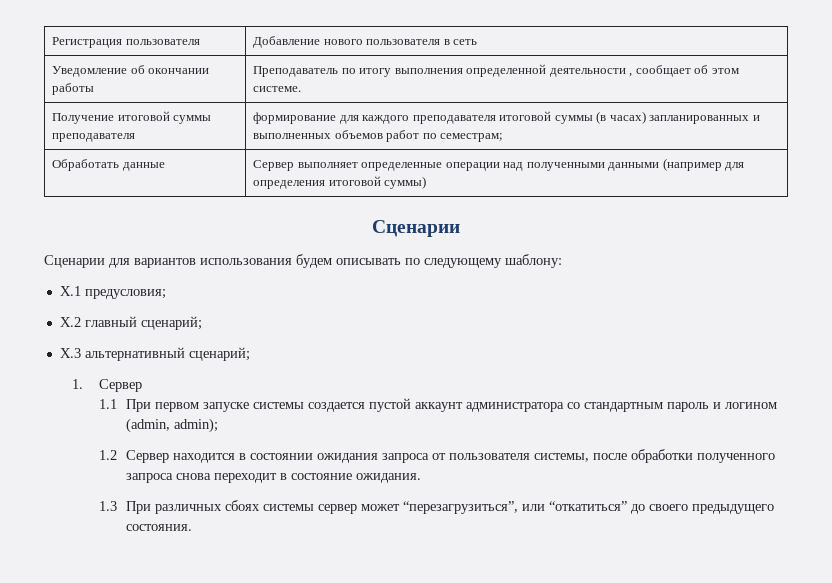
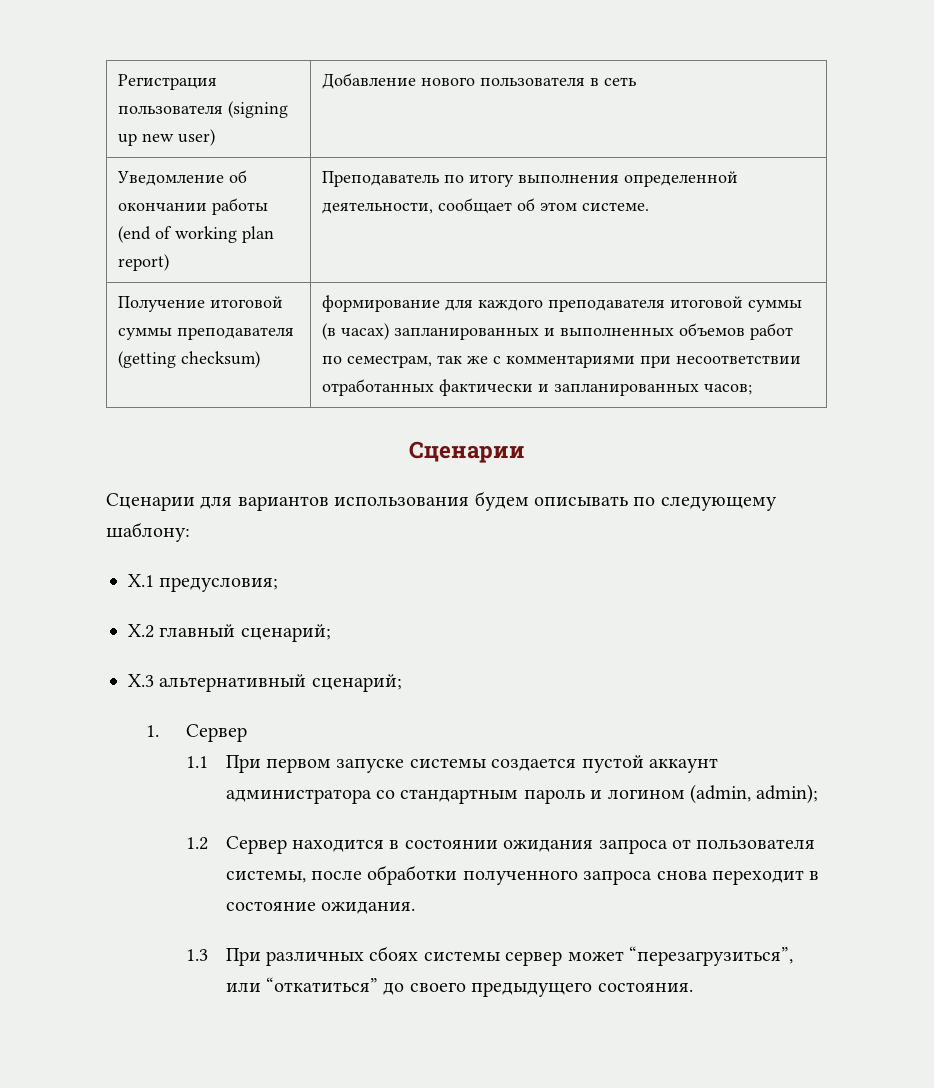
(200, 42) none -> [228,101,289,118] [118,129,216,146] (signing up new user)
(95, 89) none -> [118,226,275,243] [118,254,170,271] (end of working plan report)
[549,68,633,77] деятельности , -> [322,202,434,214] деятельности,
(136, 137) none -> [118,351,261,368] (getting checksum)
[440,133,504,142] [52,159,165,171] [253,158,745,171] [253,176,427,189] семестрам; // Обработать данные | Сервер выполняет определенные операции над полученными данными (например для определения итоговой суммы) -> [347,355,802,368] [322,379,753,396] семестрам, так же с комментариями при несоответствии отработанных фактически и запланированных часов;

